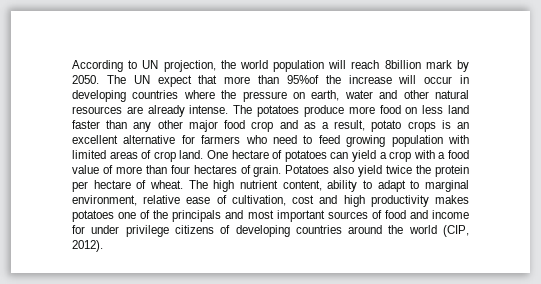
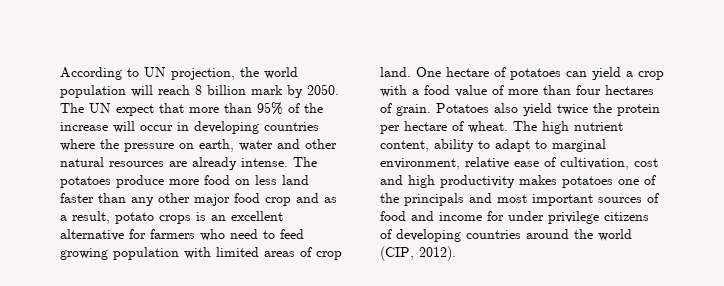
[384,60,421,69] 8billion -> [195,85,246,95] 8 billion
[286,75,319,84] 95%of -> [257,102,300,115] 95% of

